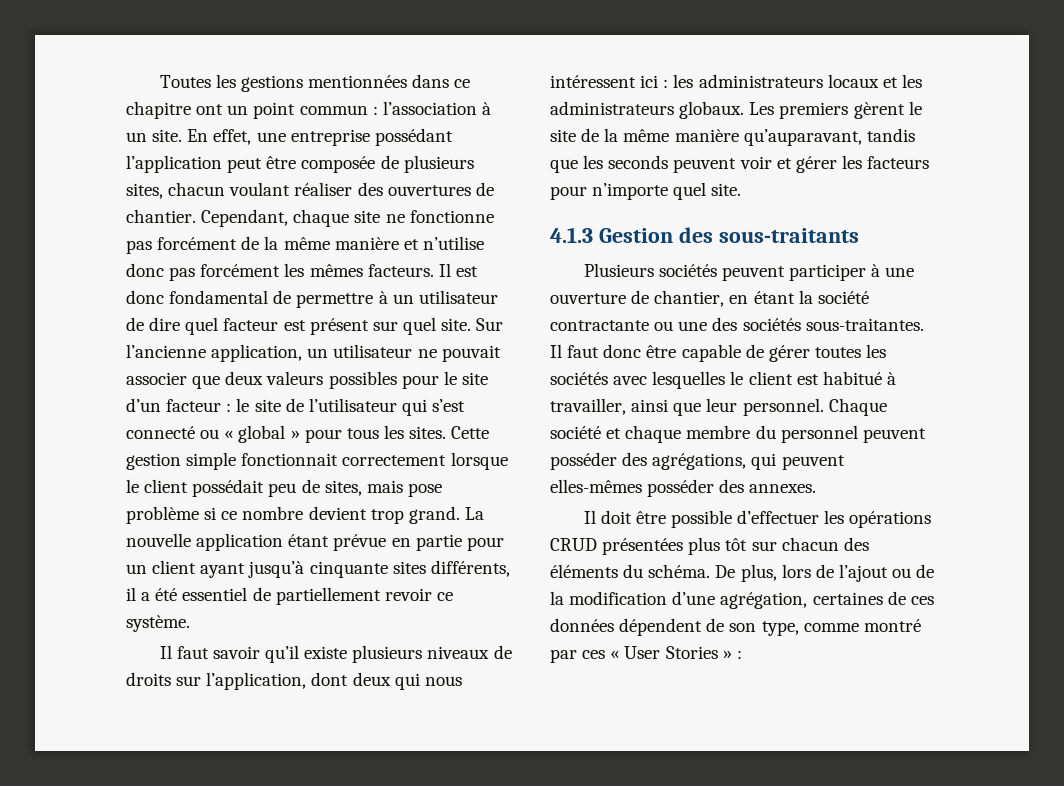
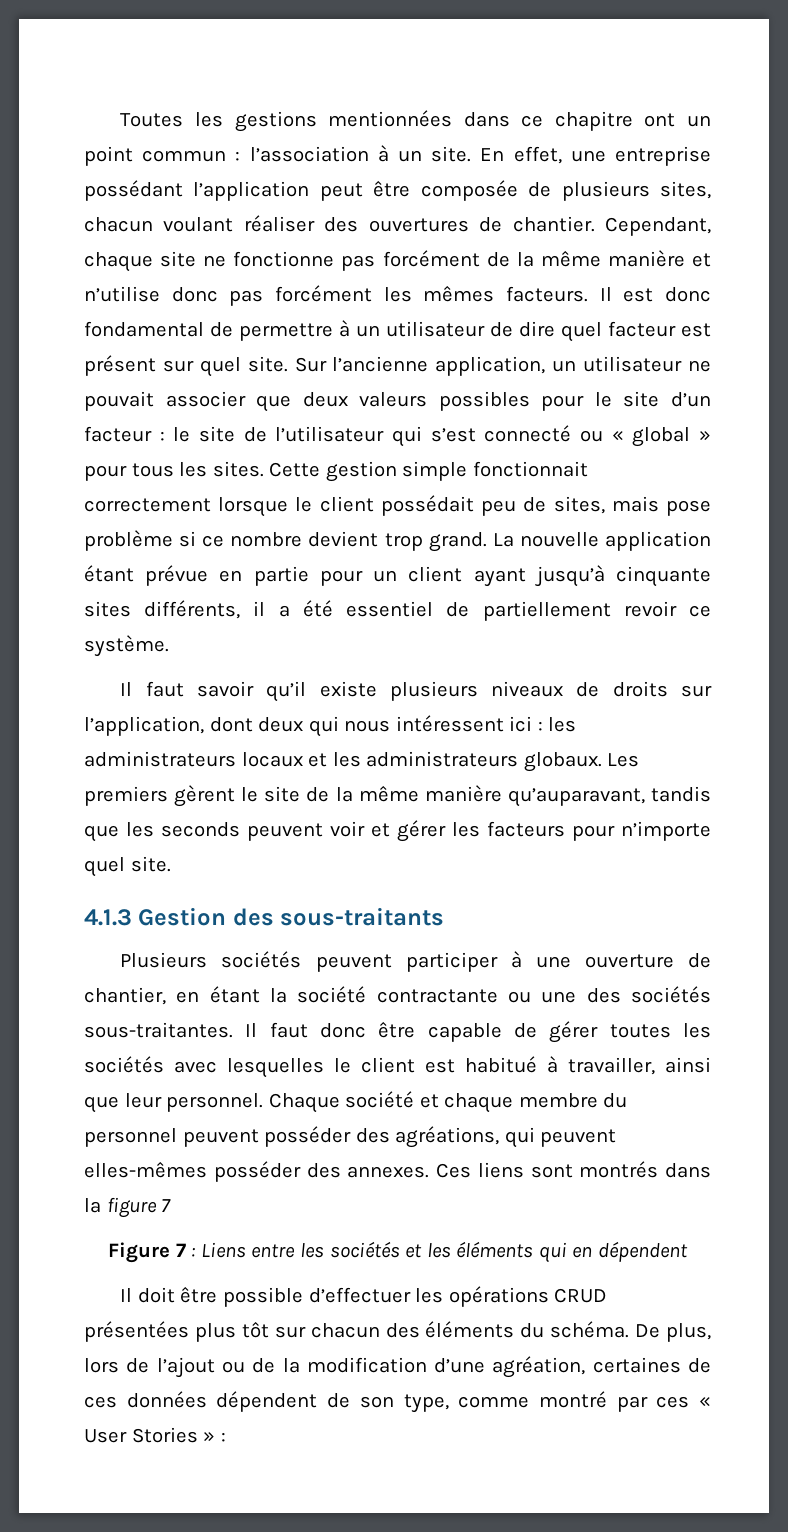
[652,453,747,470] agrégations, -> [395,1126,500,1148] agréations,
(817, 488) none -> [436,1161,711,1178] [84,1197,172,1218] [108,1241,688,1263] Ces liens sont montrés dans la figure 7 // Figure 7 : Liens entre les sociétés et les éléments qui en dépendent
[720,592,808,609] agrégation, -> [492,1356,586,1378] agréation,

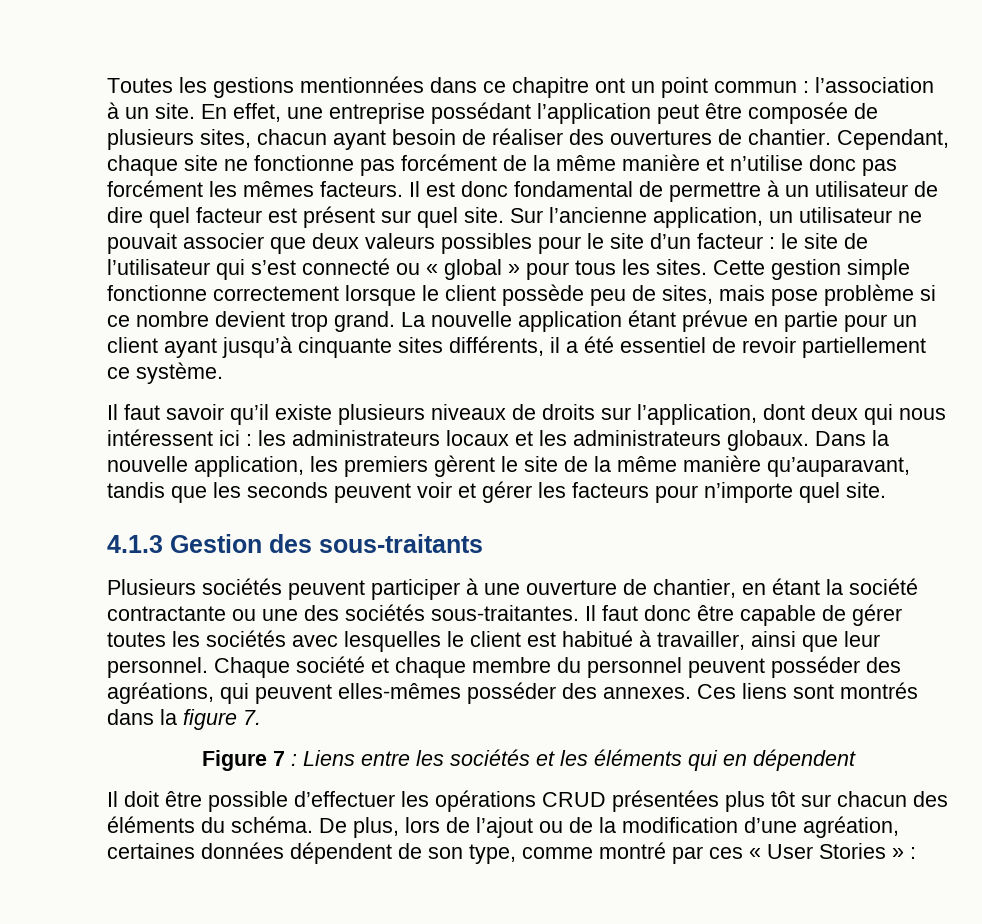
[163,217,234,232] voulant -> [333,129,486,150] ayant besoin de
[472,461,588,477] fonctionnait -> [107,285,207,301] fonctionne
[380,495,474,516] possédait -> [502,284,584,306] possède
[482,601,677,621] partiellement revoir -> [742,337,926,358] revoir partiellement
[607,753,640,767] Les -> [815,430,889,446] [107,456,338,477] Dans la nouvelle application, les
[161,1199,172,1212] 7 -> [243,710,261,725] 7.
[688,1358,711,1373] [84,1396,117,1408] de ces -> (195, 851) none

